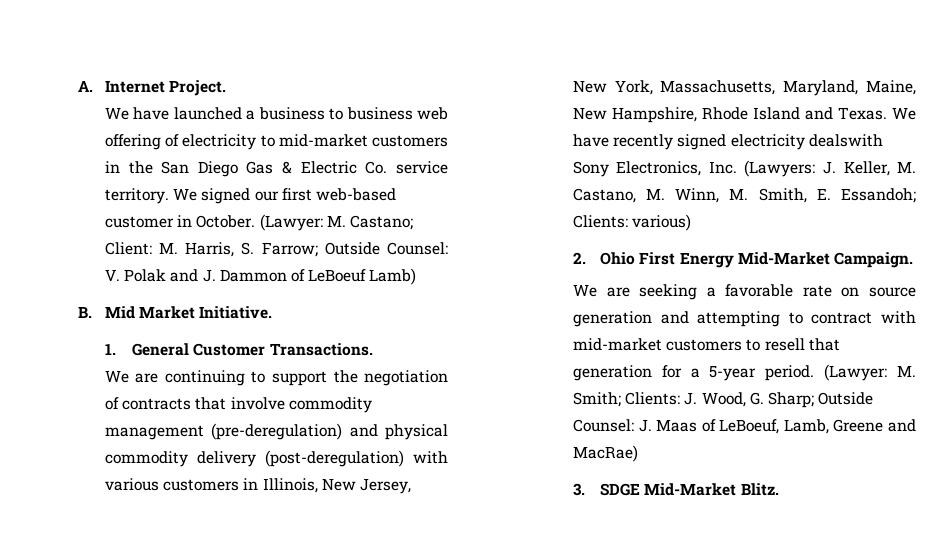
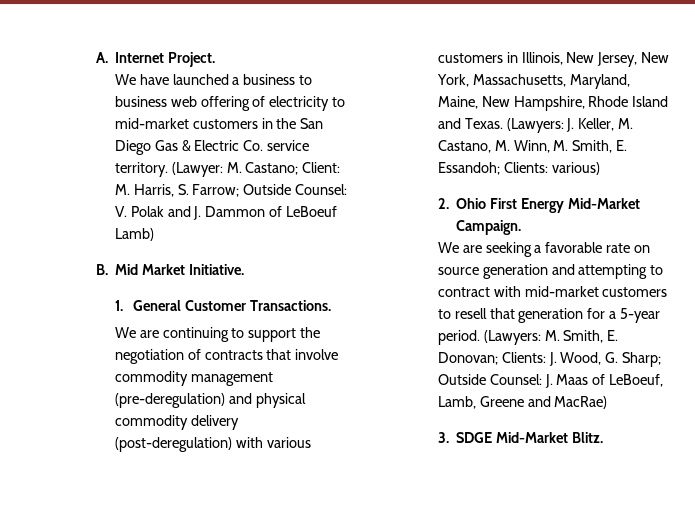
[173,188,396,204] [104,215,256,228] We signed our first web-based customer in October. -> (168, 169) none
[891,107,916,120] [572,134,883,150] [572,161,737,177] We have recently signed electricity dealswith Sony Electronics, Inc. -> (503, 123) none
[824,364,916,381] [572,392,621,407] (Lawyer: M. Smith; -> [483,330,619,345] [437,352,498,365] (Lawyers: M. Smith, E. Donovan;

